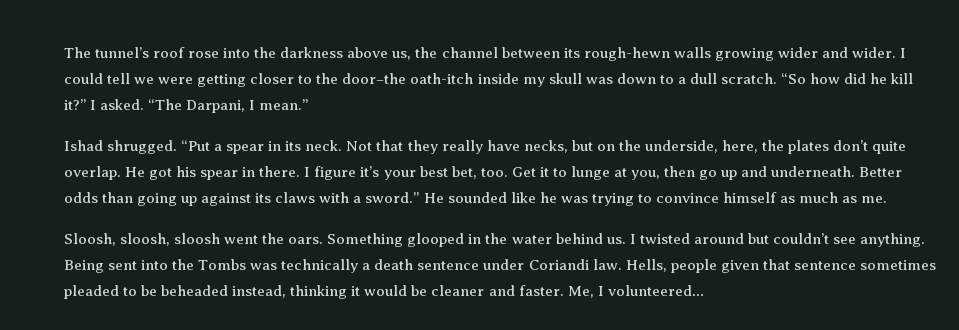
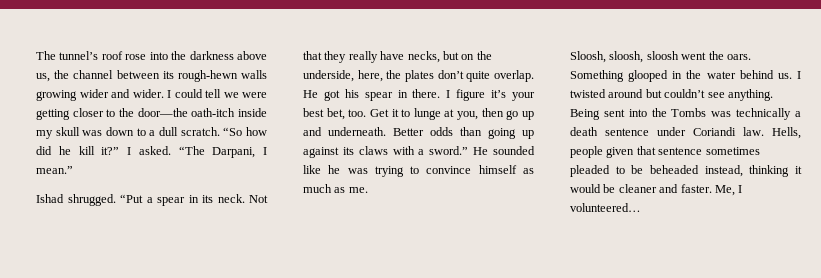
[342,73,407,84] door–the -> [137,108,188,117] door—the

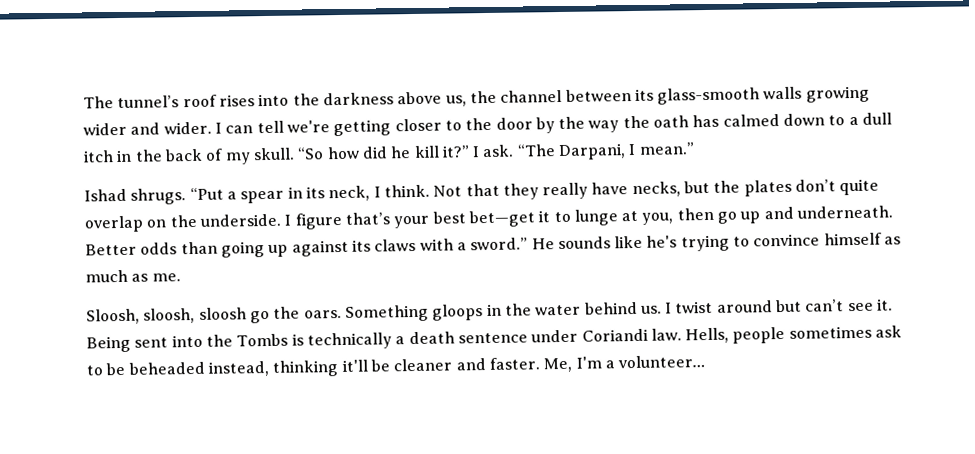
[125,54,147,60] rose -> [218,94,255,107] rises
[177,70,238,82] rough-hewn -> [657,87,761,105] glass-smooth
[174,89,267,98] [36,108,267,120] [36,127,220,139] could tell we were getting closer to the door—the oath-itch inside my skull was down to a dull scratch. -> [225,112,893,137] [83,147,295,165] can tell we're getting closer to the door by the way the oath has calmed down to a dull itch in the back of my skull.
[138,146,171,155] asked. -> [482,144,515,158] ask.
[67,194,116,206] shrugged. -> [130,188,187,205] shrugs.
[217,194,245,203] neck. -> [328,184,430,202] neck, I think.
[461,51,492,60] [303,70,534,82] [303,89,441,101] on the underside, here, the plates don’t quite overlap. He got his spear in there. -> [713,178,880,197] [84,213,281,233] the plates don’t quite overlap on the underside.
[491,90,507,98] it’s -> [344,212,390,225] that’s
[326,108,389,120] bet, too. Get -> [468,210,535,228] bet—get
[493,146,535,155] [303,165,368,174] sounded like he was -> [557,235,678,250] sounds like he's
[681,52,707,60] went -> [249,310,270,324] go
[628,70,669,82] glooped -> [432,304,484,321] gloops
[570,89,606,98] twisted -> [675,300,714,314] twist
[664,89,773,101] couldn’t see anything. -> [805,298,894,312] can’t see it.
[711,111,732,117] was -> [291,333,304,346] is
[606,146,760,158] [570,165,610,177] given that sentence sometimes pleaded -> [788,325,903,339] sometimes ask
[795,166,802,174] [570,184,601,193] it would -> [341,359,368,372] it'll
[738,185,743,193] [570,203,641,212] I volunteered… -> [575,355,706,369] I'm a volunteer…

